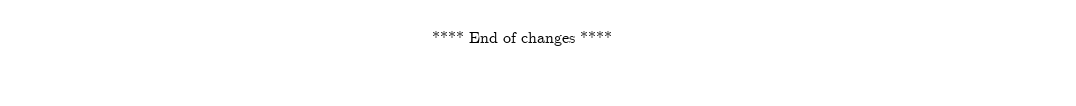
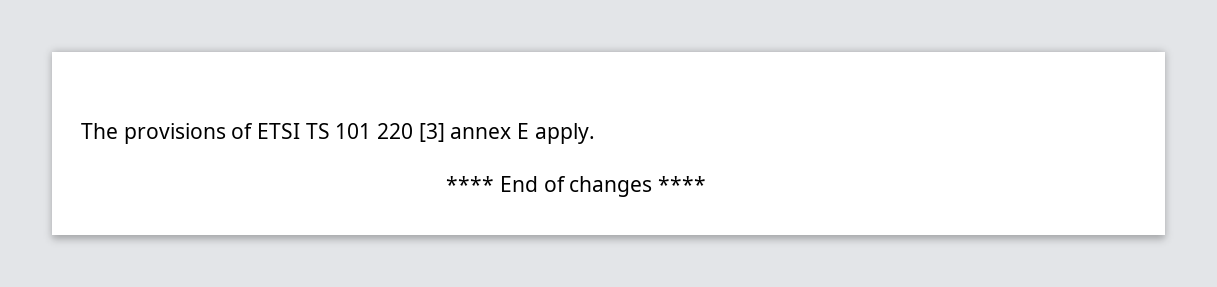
(431, 37) none -> [81,123,595,144] The provisions of ETSI TS 101 220 [3] annex E apply. //

